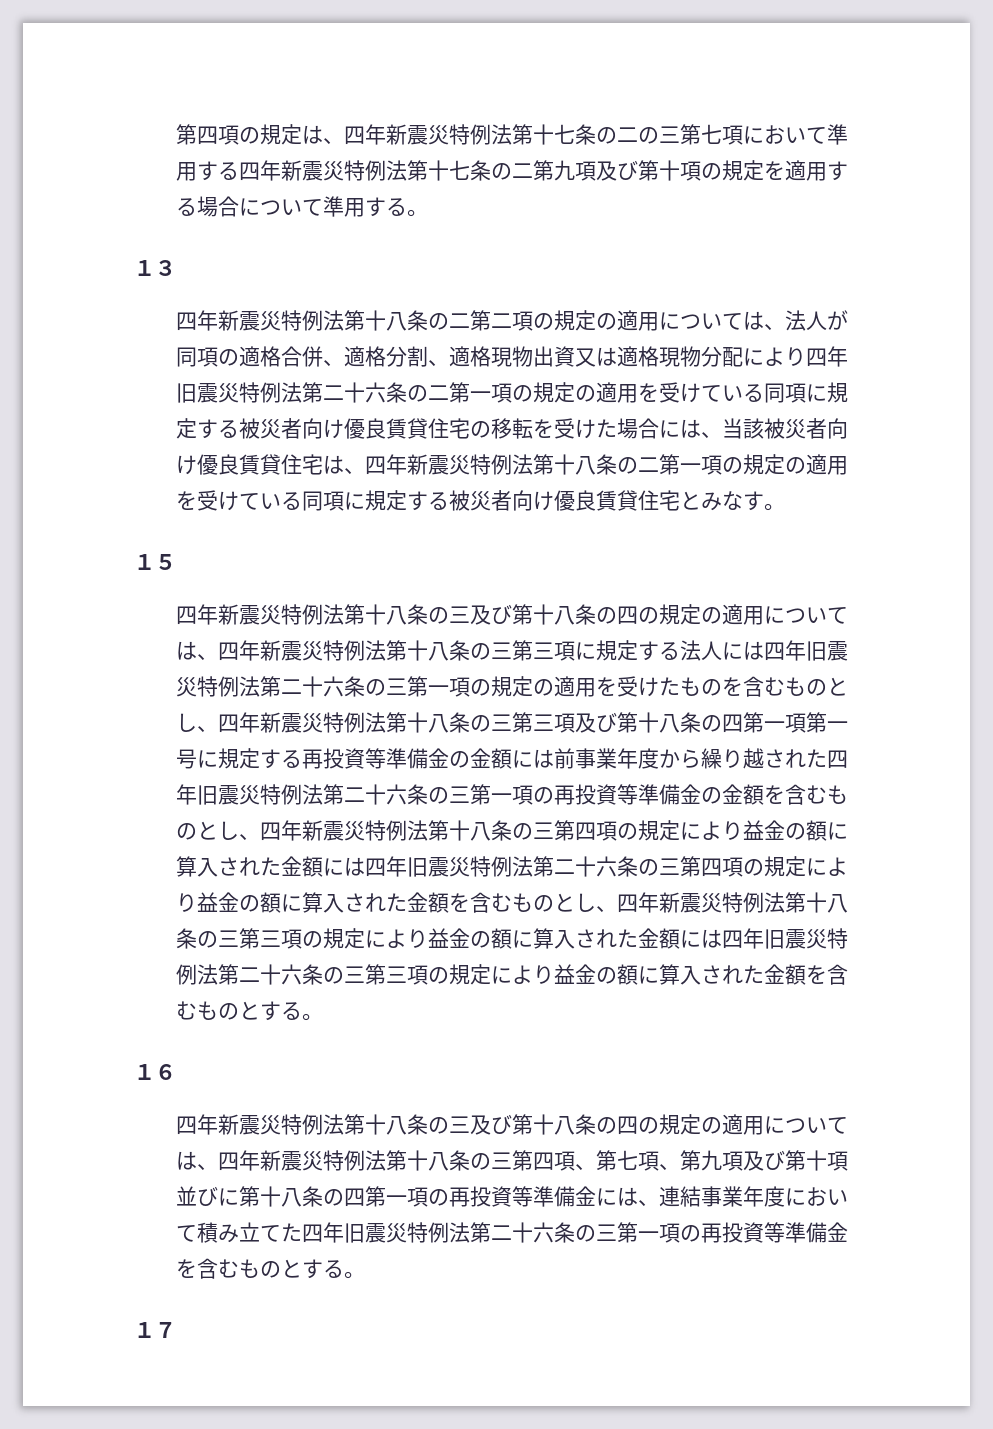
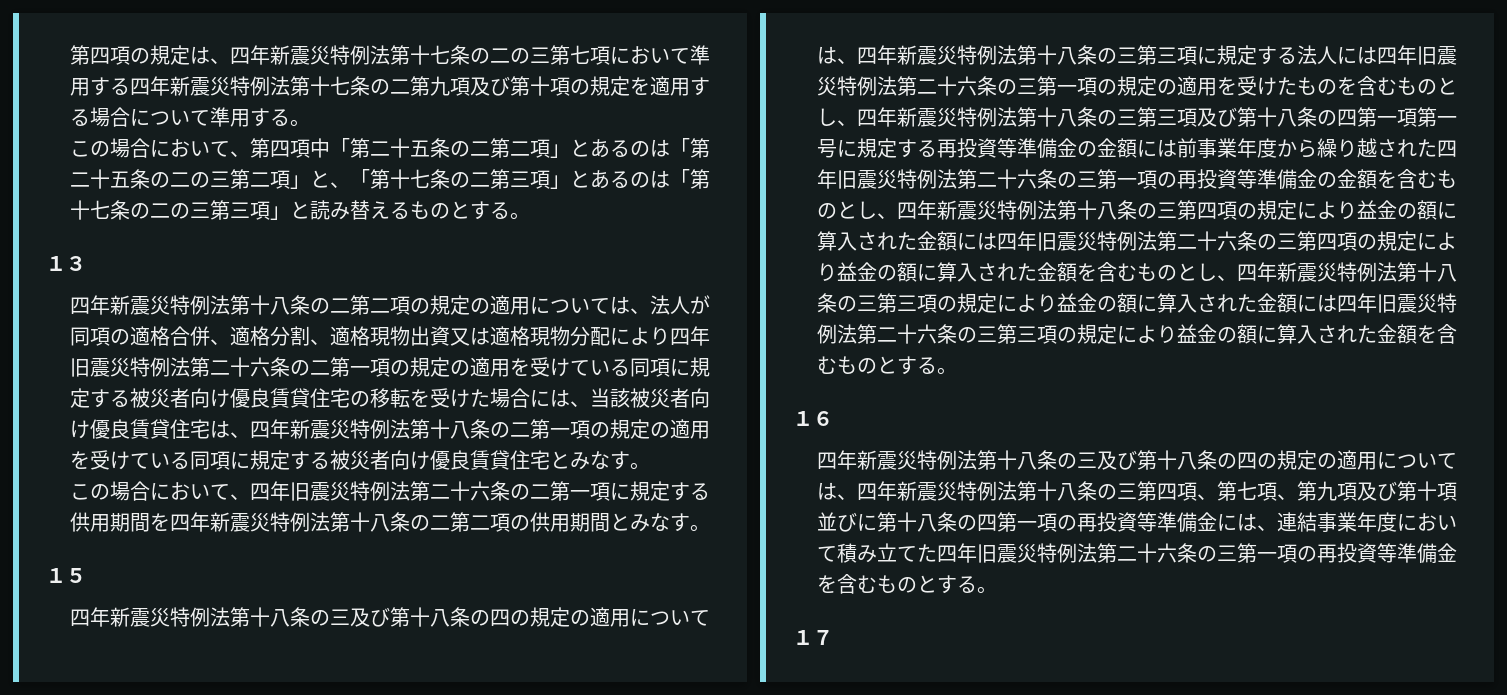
(428, 213) none -> [70,138,711,158] [70,169,711,189] [70,200,531,220] // この場合において、第四項中「第二十五条の二第二項」とあるのは「第二十五条の二の三第二項」と、「第十七条の二第三項」とあるのは「第十七条の二の三第三項」と読み替えるものとする。
(785, 507) none -> [70,481,711,501] [70,512,711,532] // この場合において、四年旧震災特例法第二十六条の二第一項に規定する供用期間を四年新震災特例法第十八条の二第二項の供用期間とみなす。

